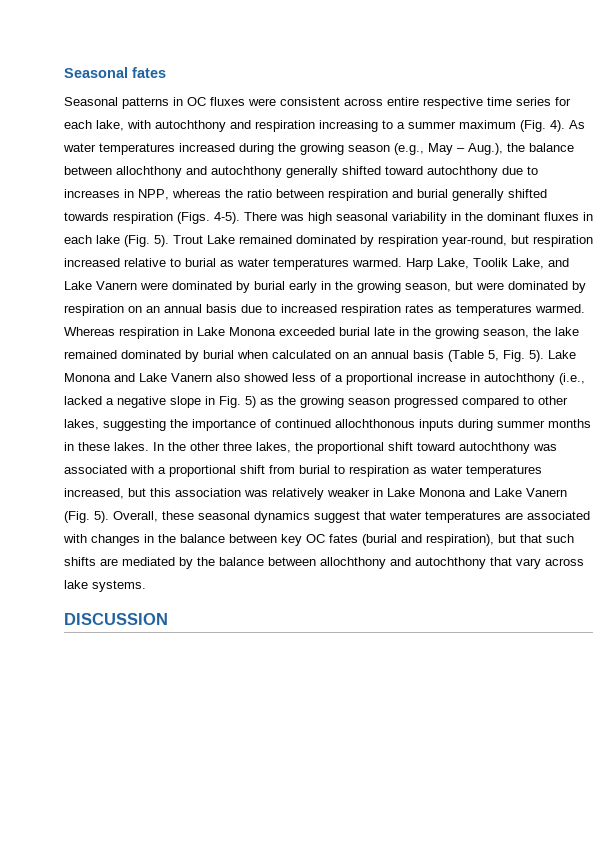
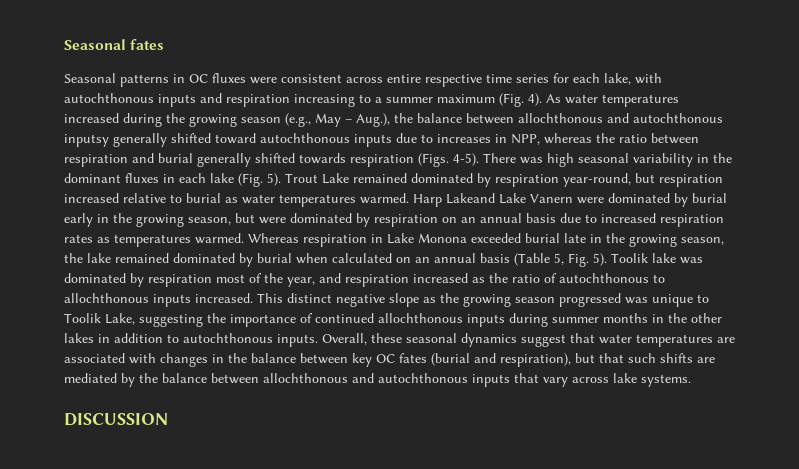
[155,120,226,132] autochthony -> [64,93,196,107] autochthonous inputs
[116,166,282,178] allochthony and autochthony -> [518,113,723,123] [64,134,109,147] allochthonous and autochthonous inputsy
[427,166,498,178] autochthony -> [260,133,392,147] autochthonous inputs
[437,258,569,269] Lake, Toolik Lake, and -> [446,193,495,204] Lakeand
[548,350,576,359] [64,373,585,385] [64,396,256,408] Lake Monona and Lake Vanern also showed less of a proportional increase in autochthony (i.e., lacked a negative slope in Fig. 5) -> [611,253,703,264] [64,273,665,287] [64,293,419,307] Toolik lake was dominated by respiration most of the year, and respiration increased as the ratio of autochthonous to allochthonous inputs increased. This distinct negative slope
[462,396,568,408] [64,419,99,430] compared to other lakes, -> [625,294,709,307] [64,313,135,325] was unique to Toolik Lake,
[78,442,557,454] [64,465,542,477] [64,488,567,500] [64,511,109,523] these lakes. In the other three lakes, the proportional shift toward autochthony was associated with a proportional shift from burial to respiration as water temperatures increased, but this association was relatively weaker in Lake Monona and Lake Vanern (Fig. 5). -> [668,313,722,323] [64,333,318,347] the other lakes in addition to autochthonous inputs.
[320,557,486,569] allochthony and autochthony -> [263,373,510,387] allochthonous and autochthonous inputs

